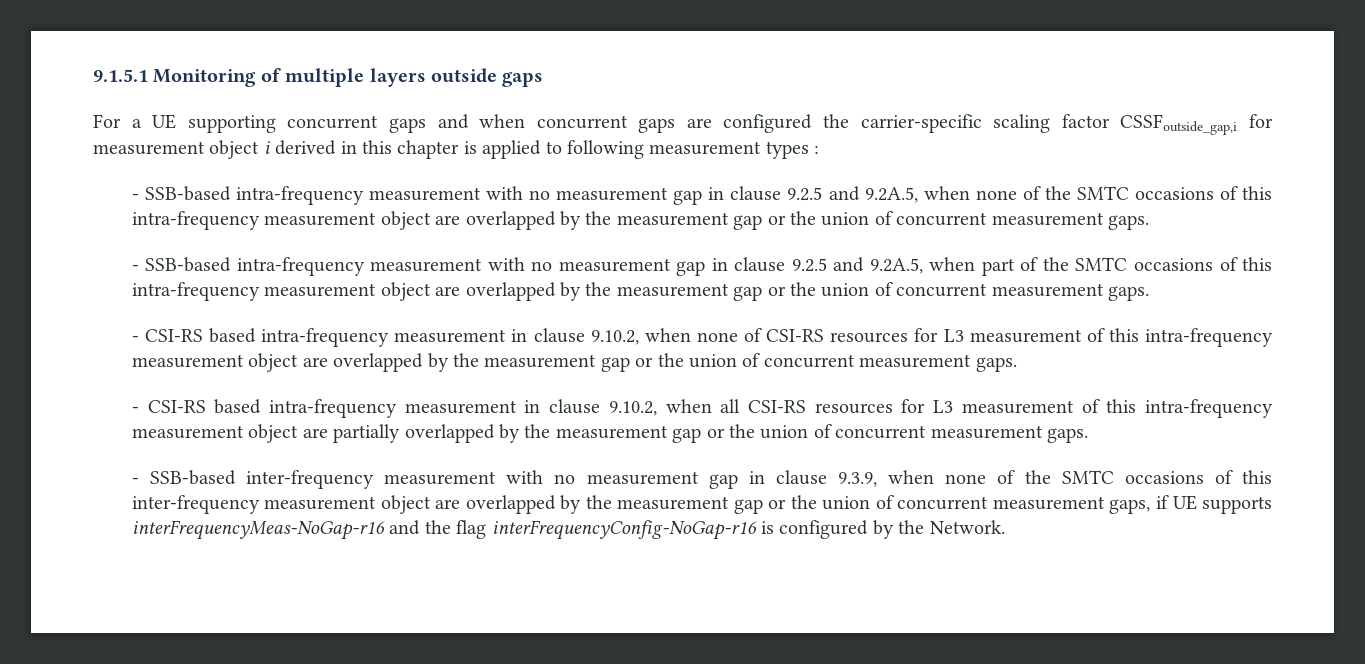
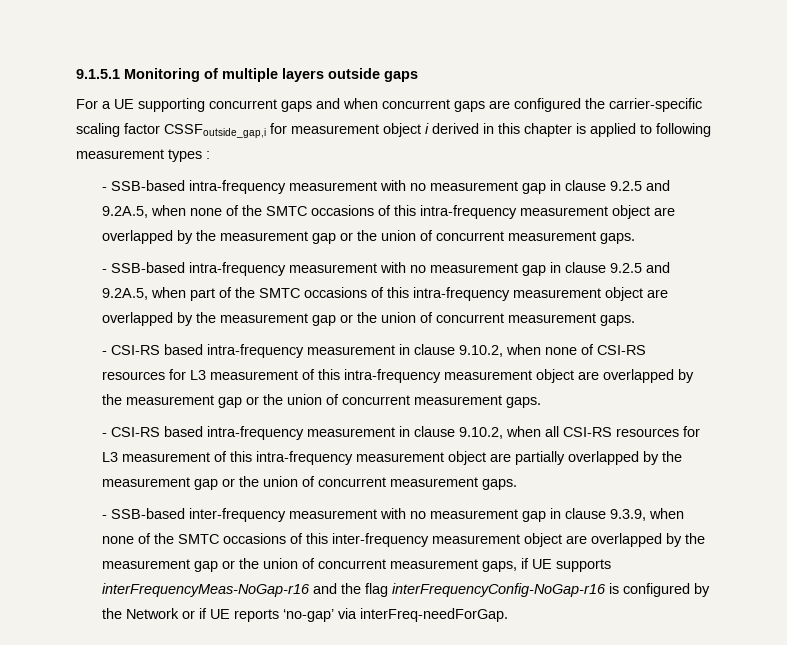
[929,520,1005,534] Network. -> [126,608,509,622] Network or if UE reports ‘no-gap’ via interFreq-needForGap.

